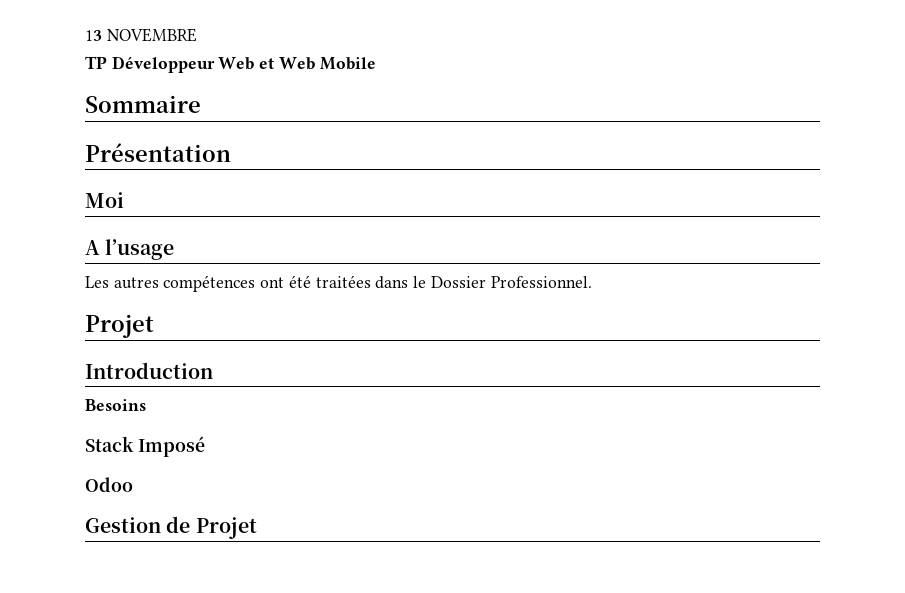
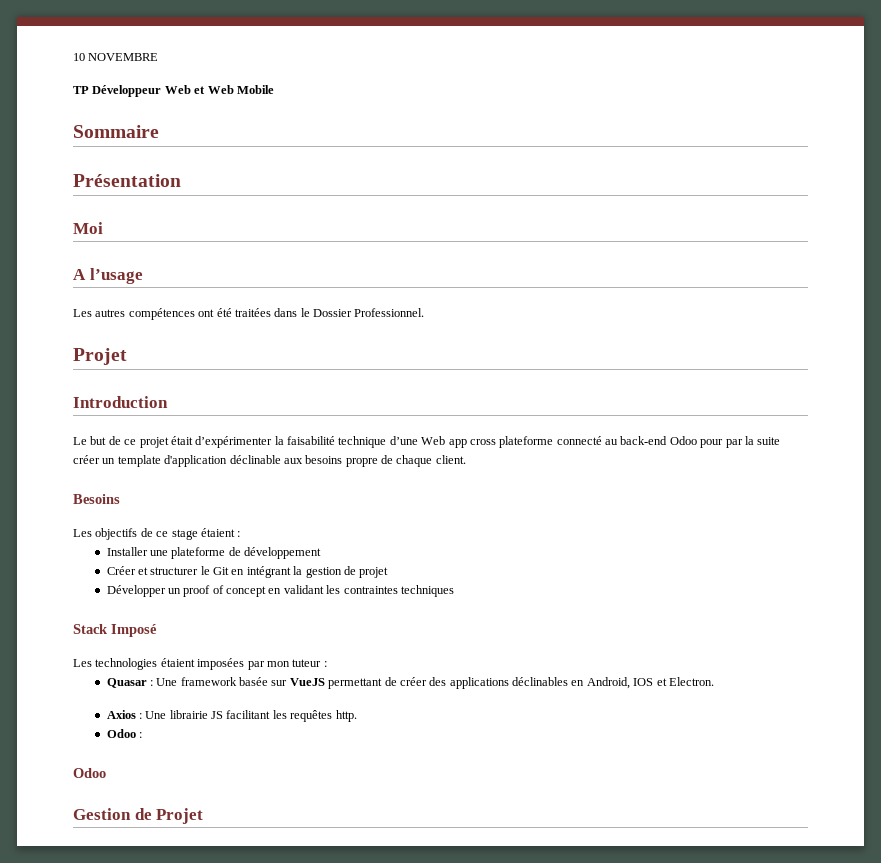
[85,30,102,41] 13 -> [73,53,85,61] 10
[85,399,146,411] [85,436,205,457] Besoins // Stack Imposé -> [73,436,781,448] [73,455,466,467] [73,494,120,504] [73,528,241,540] [106,547,322,559] [106,566,389,578] [106,585,454,597] [73,624,157,637] [73,658,327,670] [106,677,714,689] [106,710,357,722] [106,729,142,738] Le but de ce projet était d’expérimenter la faisabilité technique d’une Web app cross plateforme connecté au back-end Odoo pour par la suite créer un template d'application déclinable aux besoins propre de chaque client. // Besoins // Les objectifs de ce stage étaient : // Installer une plateforme de développement // Créer et structurer le Git en intégrant la gestion de projet // Développer un proof of concept en validant les contraintes techniques // Stack Imposé // Les technologies étaient imposées par mon tuteur : // Quasar : Une framework basée sur VueJS permettant de créer des applications déclinables en Android, IOS et Electron. // Axios : Une librairie JS facilitant les requêtes http. // Odoo :

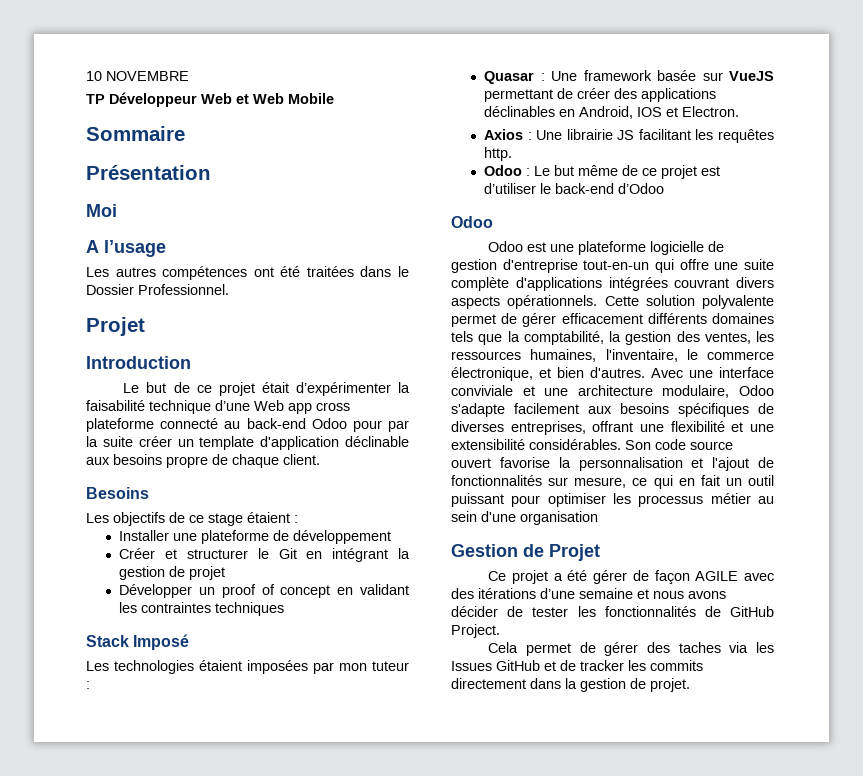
[73,768,106,778] [73,808,204,824] // Odoo // Gestion de Projet -> [534,165,721,179] [484,183,665,194] [451,216,493,228] [488,241,725,255] [451,259,774,273] [451,277,774,291] [451,295,774,309] [451,313,774,327] [451,331,774,345] [451,349,774,362] [451,367,774,381] [451,385,774,398] [451,403,774,417] [451,421,774,435] [451,439,733,450] [451,457,774,471] [451,475,774,489] [451,493,774,507] [451,511,598,525] [451,544,600,561] [488,570,774,584] [451,588,726,599] [451,606,774,617] [451,624,500,638] [488,642,774,656] [451,660,703,671] [451,678,690,692] Le but même de ce projet est d’utiliser le back-end d’Odoo // Odoo // Odoo est une plateforme logicielle de gestion d'entreprise tout-en-un qui offre une suite complète d'applications intégrées couvrant divers aspects opérationnels. Cette solution polyvalente permet de gérer efficacement différents domaines tels que la comptabilité, la gestion des ventes, les ressources humaines, l'inventaire, le commerce électronique, et bien d'autres. Avec une interface conviviale et une architecture modulaire, Odoo s'adapte facilement aux besoins spécifiques de diverses entreprises, offrant une flexibilité et une extensibilité considérables. Son code source ouvert favorise la personnalisation et l'ajout de fonctionnalités sur mesure, ce qui en fait un outil puissant pour optimiser les processus métier au sein d'une organisation // Gestion de Projet // Ce projet a été gérer de façon AGILE avec des itérations d’une semaine et nous avons décider de tester les fonctionnalités de GitHub Project. // Cela permet de gérer des taches via les Issues GitHub et de tracker les commits directement dans la gestion de projet.

